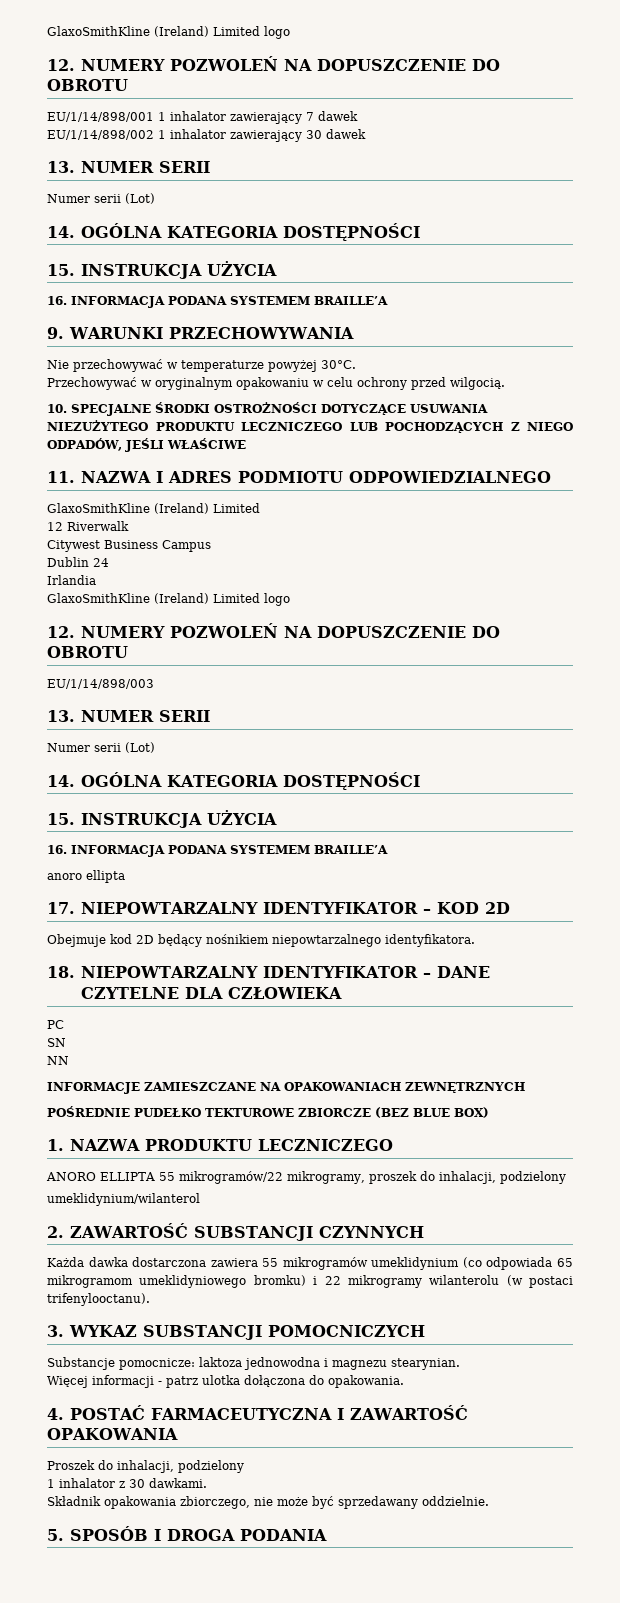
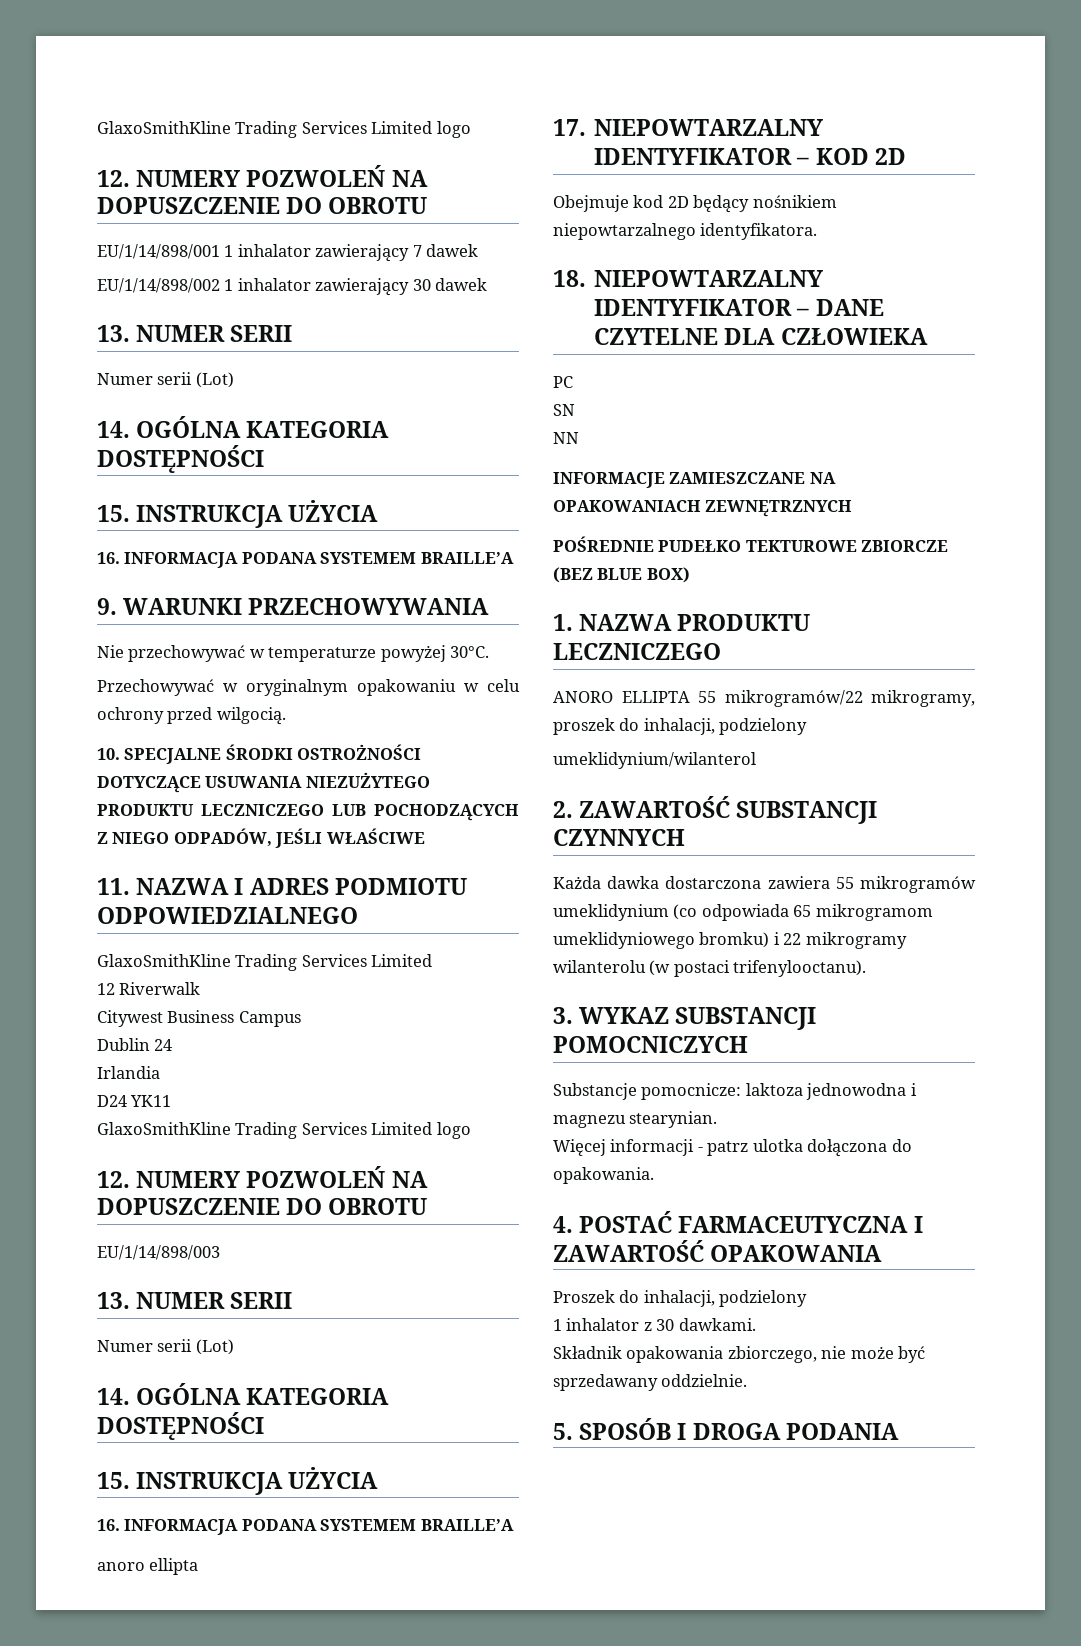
[47,26,209,37] GlaxoSmithKline (Ireland) -> [97,121,367,138] GlaxoSmithKline Trading Services
[154,503,209,514] (Ireland) -> [235,954,367,971] Trading Services
[47,593,209,604] // GlaxoSmithKline (Ireland) -> [97,1095,172,1107] [97,1122,367,1139] // D24 YK11 // GlaxoSmithKline Trading Services

